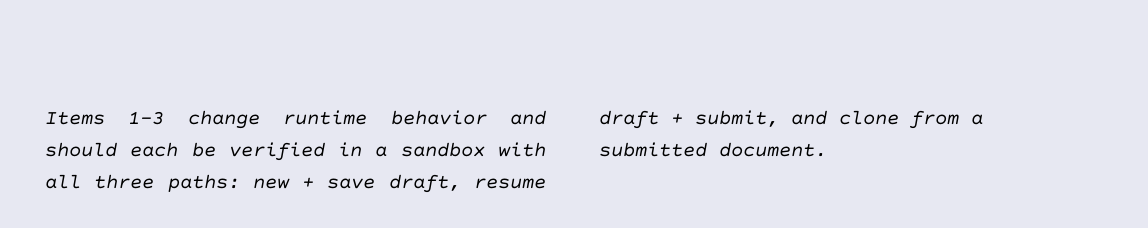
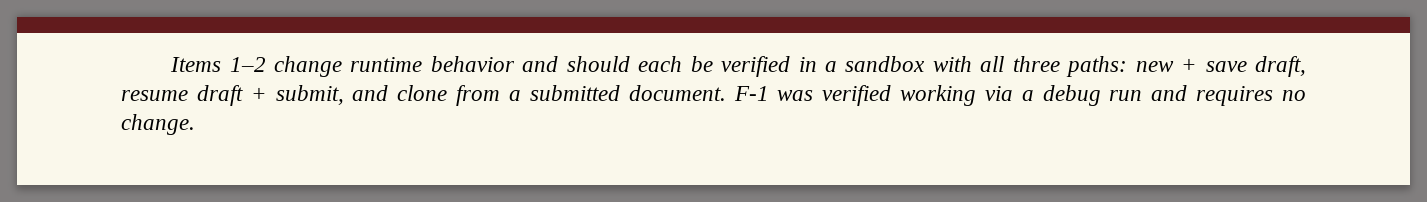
[128,111,165,125] 1–3 -> [229,57,266,72] 1–2
(827, 149) none -> [733,85,1306,106] [121,114,195,135] F-1 was verified working via a debug run and requires no change.

